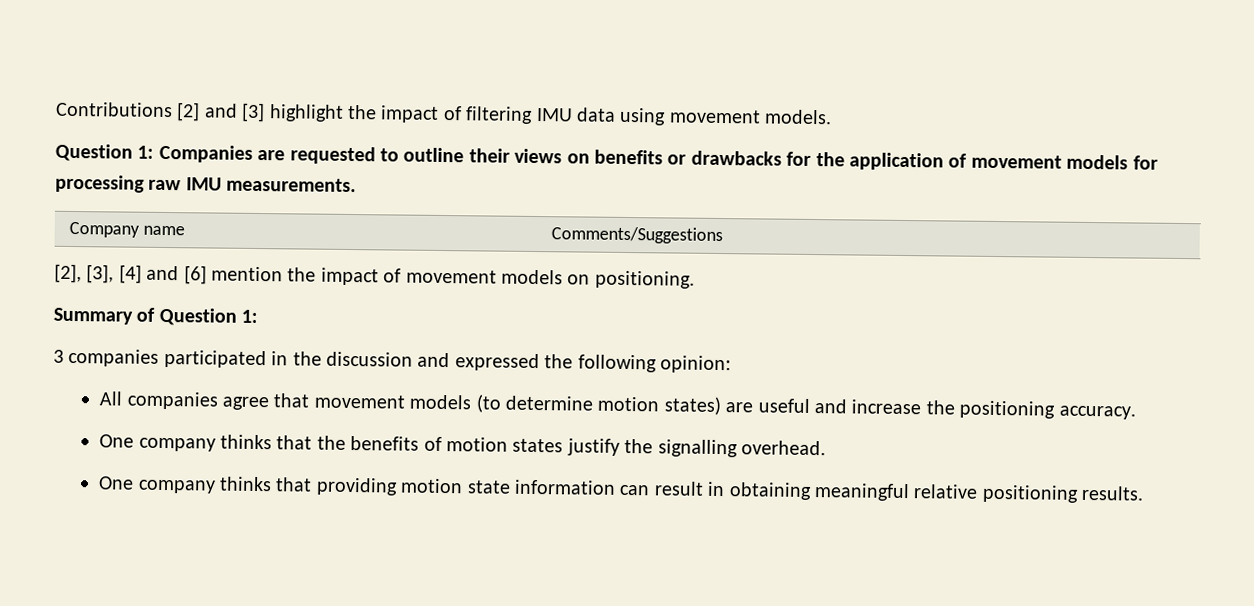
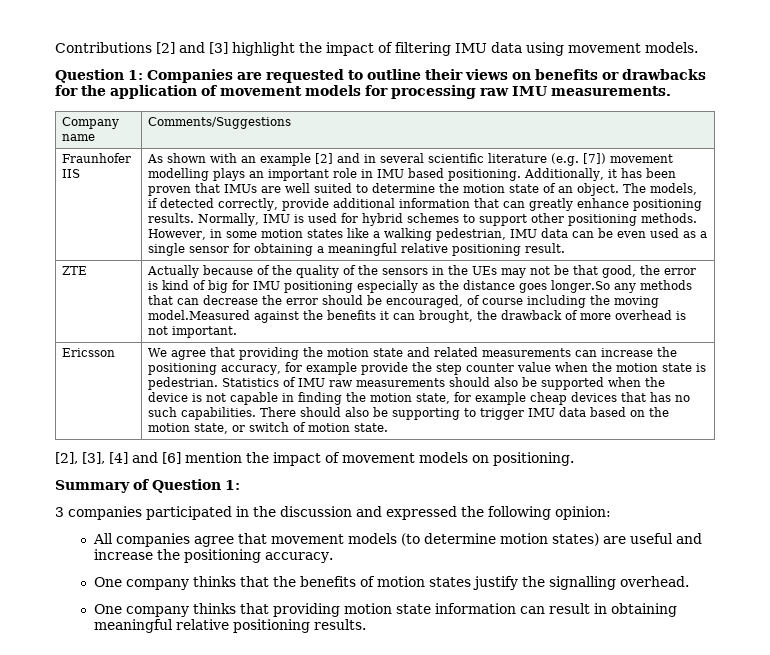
(724, 235) none -> [62,153,132,163] [62,169,81,178] [147,153,674,166] [148,168,677,181] [148,183,698,196] [148,198,703,211] [148,213,698,226] [148,228,708,241] [148,243,566,256] [62,266,88,275] [147,265,697,278] [148,280,693,293] [148,295,660,308] [148,310,687,323] [148,326,238,338] [62,348,116,357] [148,347,678,360] [148,362,707,375] [148,377,666,390] [148,392,691,405] [148,407,670,420] [148,422,389,434] // Fraunhofer IIS | As shown with an example [2] and in several scientific literature (e.g. [7]) movement modelling plays an important role in IMU based positioning. Additionally, it has been proven that IMUs are well suited to determine the motion state of an object. The models, if detected correctly, provide additional information that can greatly enhance positioning results. Normally, IMU is used for hybrid schemes to support other positioning methods. However, in some motion states like a walking pedestrian, IMU data can be even used as a single sensor for obtaining a meaningful relative positioning result. // ZTE | Actually because of the quality of the sensors in the UEs may not be that good, the error is kind of big for IMU positioning especially as the distance goes longer.So any methods that can decrease the error should be encouraged, of course including the moving model.Measured against the benefits it can brought, the drawback of more overhead is not important. // Ericsson | We agree that providing the motion state and related measurements can increase the positioning accuracy, for example provide the step counter value when the motion state is pedestrian. Statistics of IMU raw measurements should also be supported when the device is not capable in finding the motion state, for example cheap devices that has no such capabilities. There should also be supporting to trigger IMU data based on the motion state, or switch of motion state.

